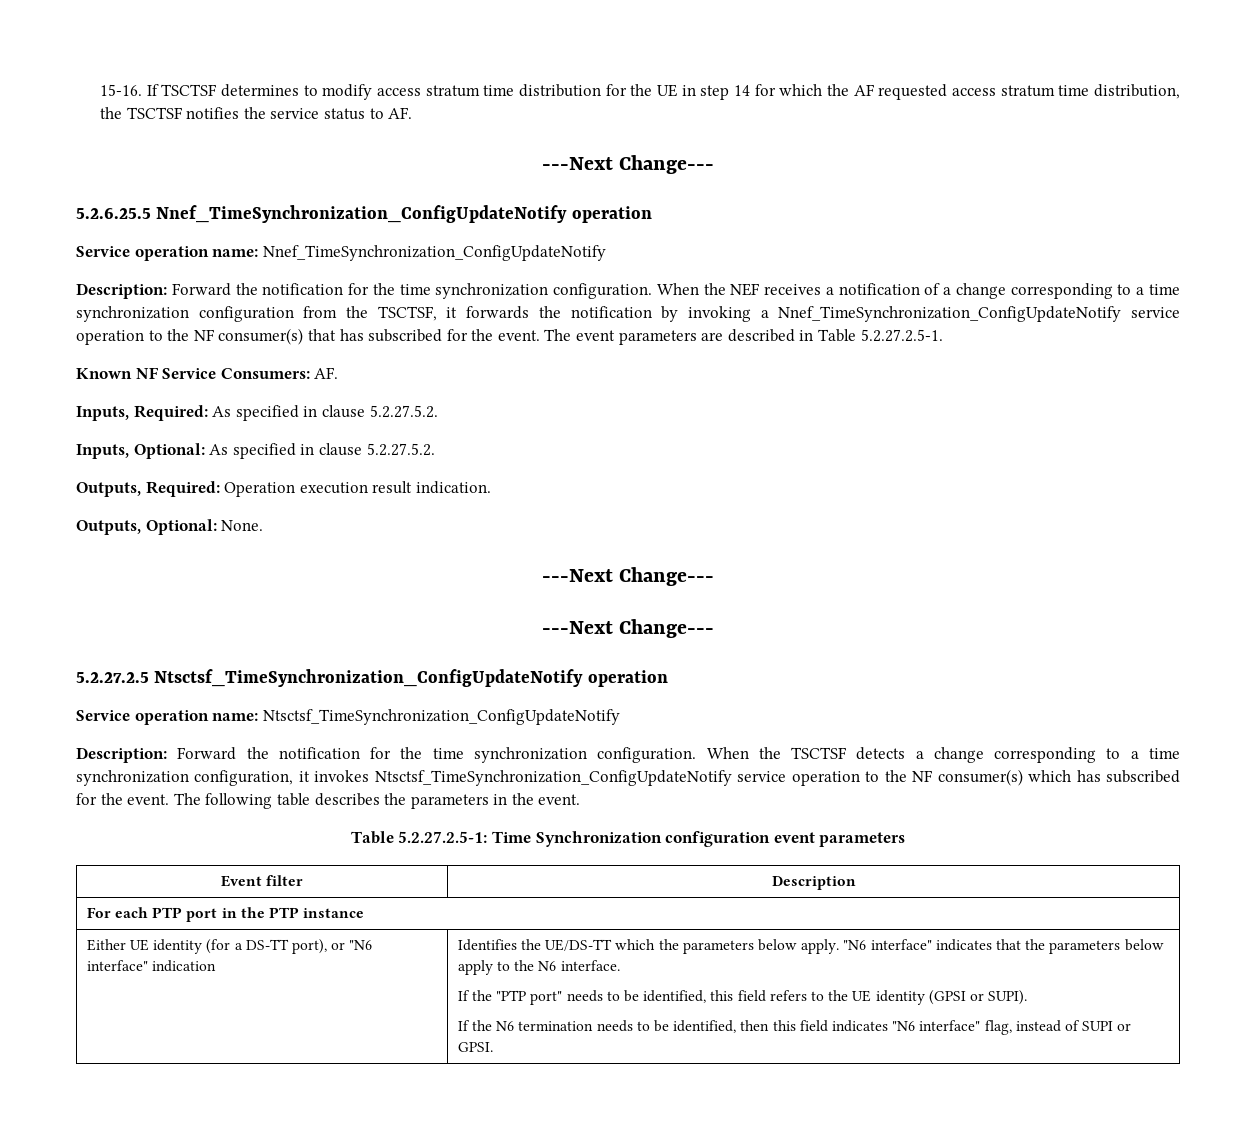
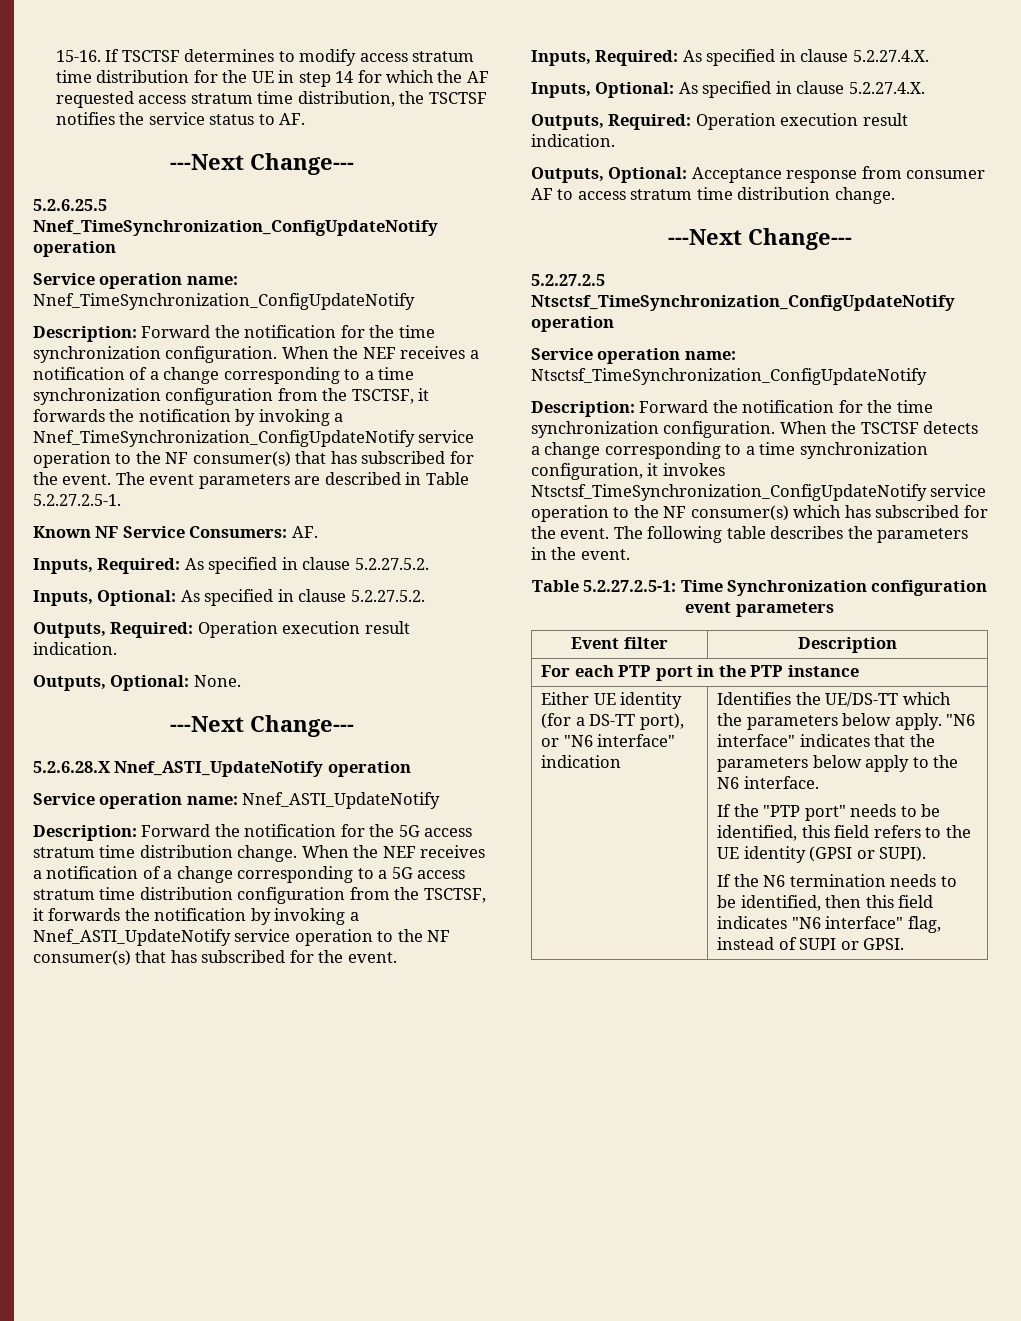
(715, 576) none -> [33,761,411,777] [33,792,441,809] [33,824,473,841] [33,845,486,862] [33,866,466,883] [33,887,486,904] [33,908,359,925] [33,929,451,946] [33,950,397,966] [531,49,929,66] [531,81,925,98] [531,113,908,130] [531,134,615,147] [531,166,986,183] [531,187,895,204] // 5.2.6.28.X Nnef_ASTI_UpdateNotify operation // Service operation name: Nnef_ASTI_UpdateNotify // Description: Forward the notification for the 5G access stratum time distribution change. When the NEF receives a notification of a change corresponding to a 5G access stratum time distribution configuration from the TSCTSF, it forwards the notification by invoking a Nnef_ASTI_UpdateNotify service operation to the NF consumer(s) that has subscribed for the event. // Inputs, Required: As specified in clause 5.2.27.4.X. // Inputs, Optional: As specified in clause 5.2.27.4.X. // Outputs, Required: Operation execution result indication. // Outputs, Optional: Acceptance response from consumer AF to access stratum time distribution change.

